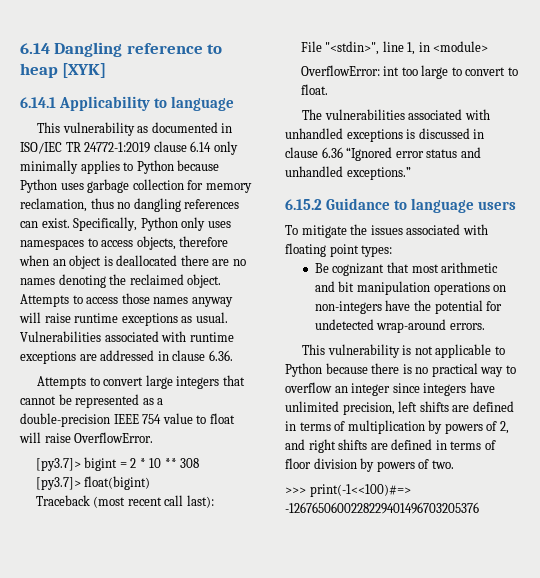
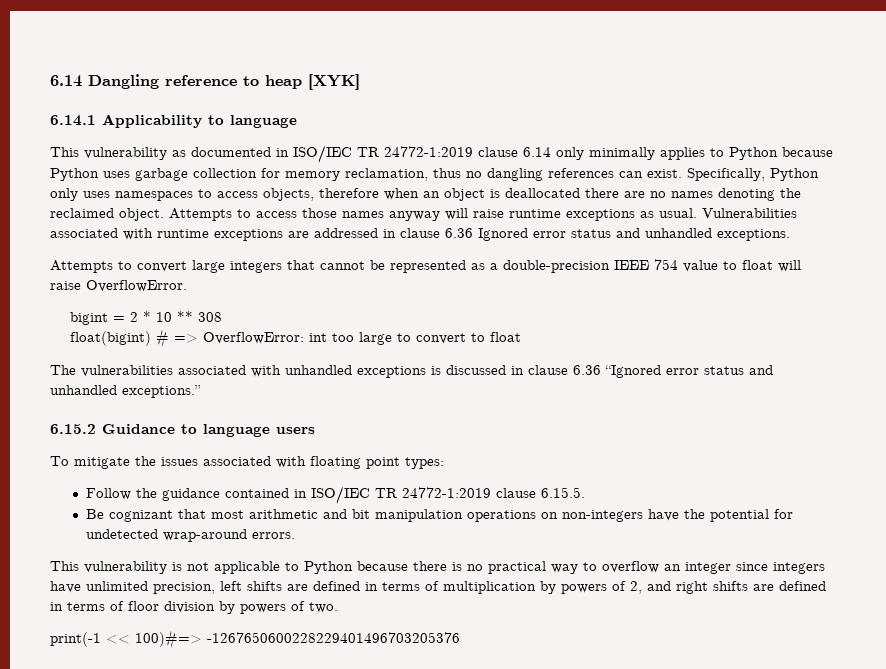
[208,350,233,361] 6.36. -> [445,228,790,241] 6.36 Ignored error status and unhandled exceptions.
[35,458,81,471] [py3.7]> -> (187, 286) none
[35,477,81,490] [py3.7]> -> (222, 317) none
[35,495,214,508] [300,41,489,55] // Traceback (most recent call last): // File "<stdin>", line 1, in <module> // -> [155,329,198,348] # =>
[300,84,328,95] float. -> [489,332,521,342] float
(393, 251) none -> [85,486,585,504] // Follow the guidance contained in ISO/IEC TR 24772-1:2019 clause 6.15.5.
[285,484,411,497] >>> print(-1<<100)#=> -> [50,630,202,649] print(-1 << 100)#=>

